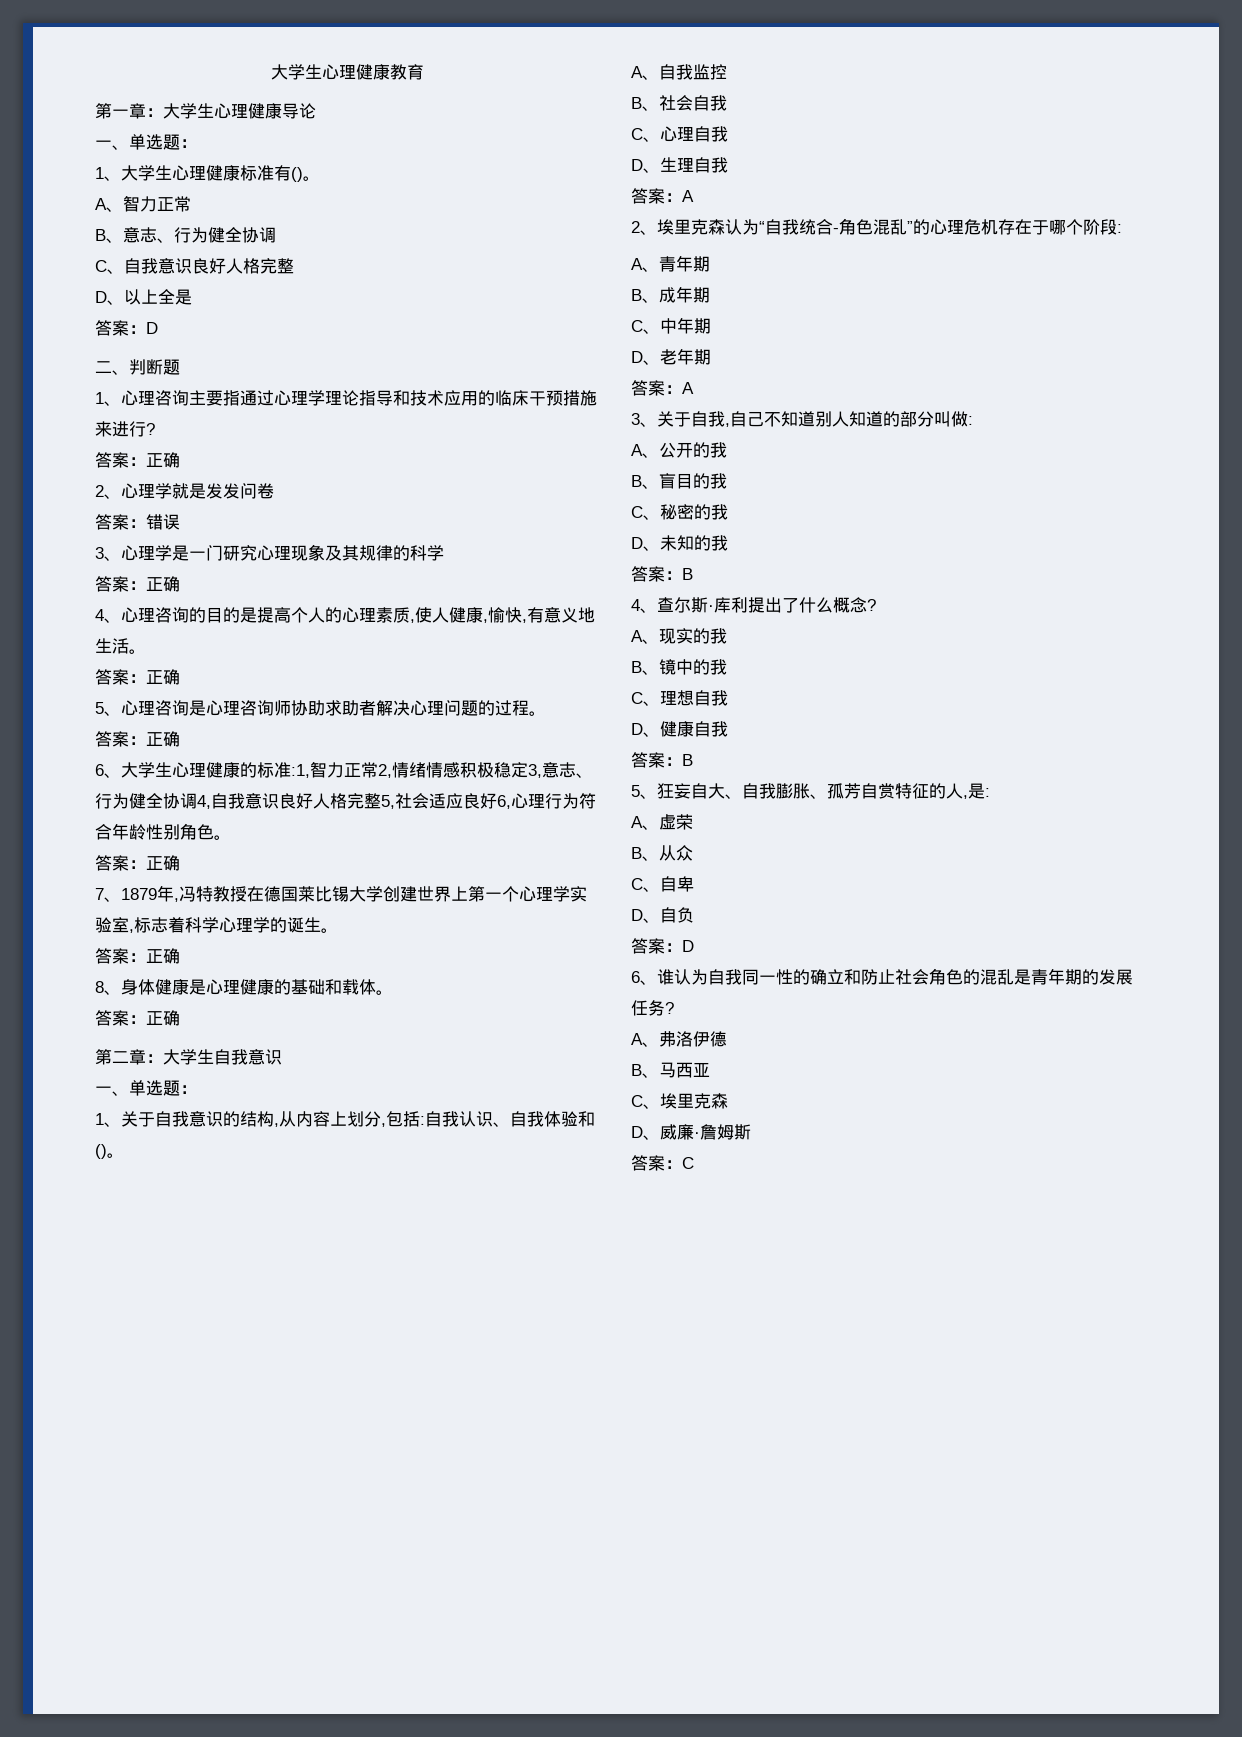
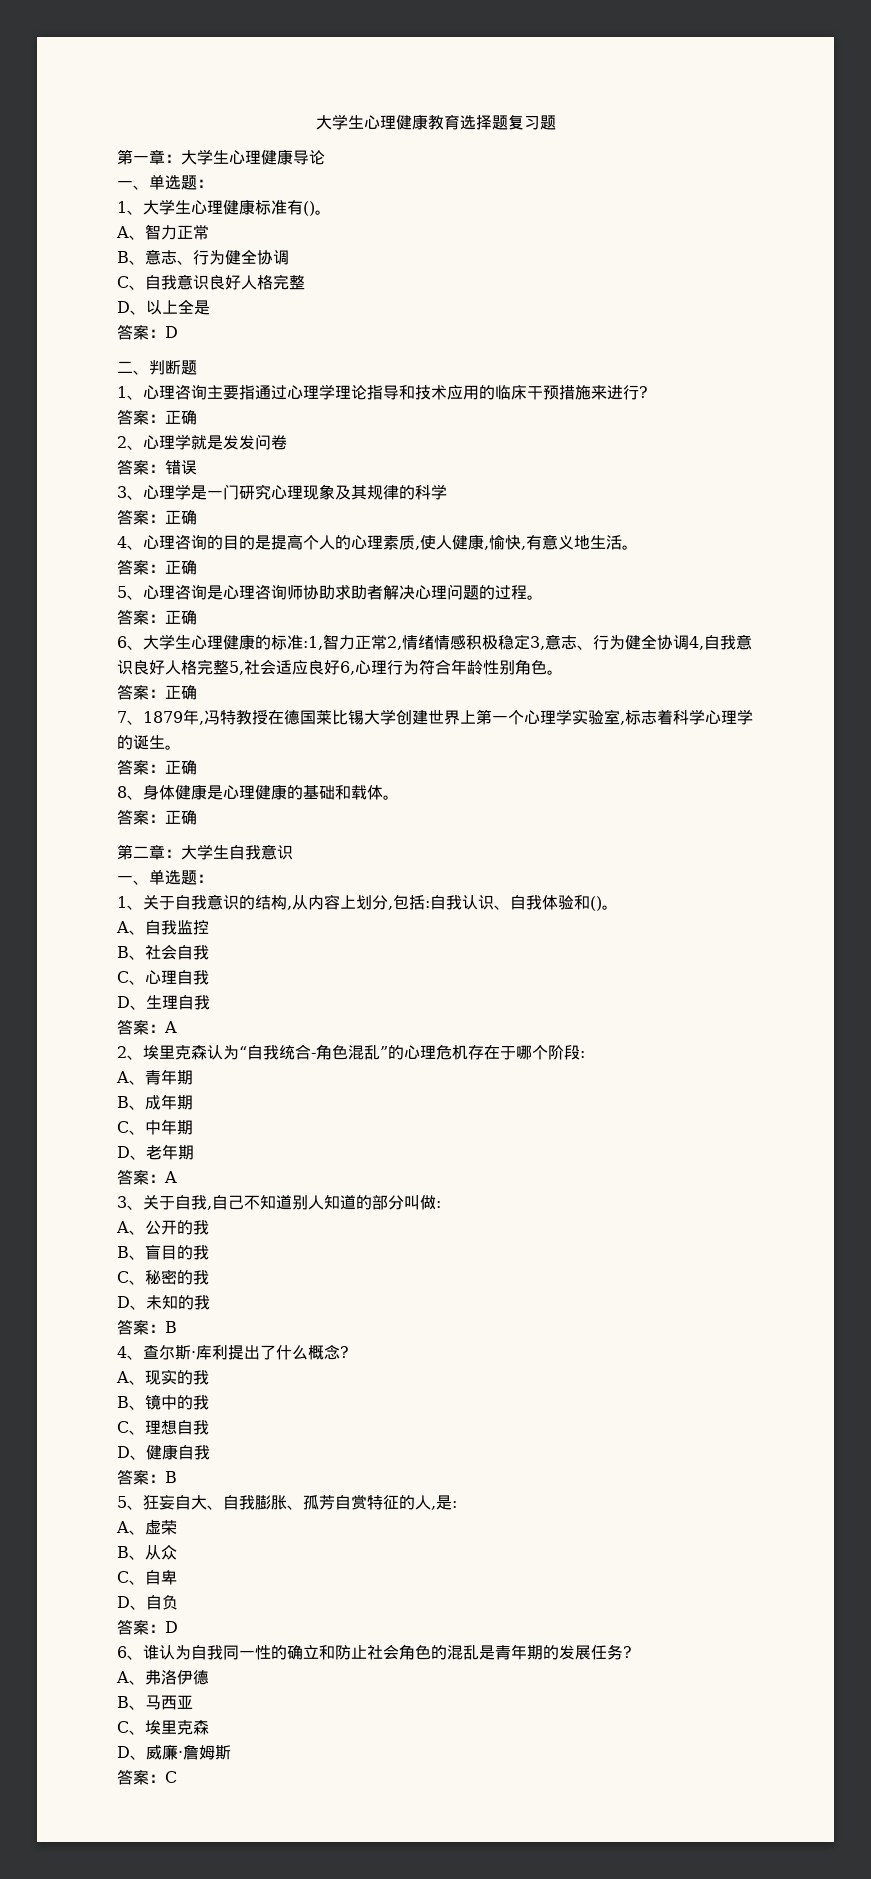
(424, 72) none -> [459,115,556,130] 选择题复习题

